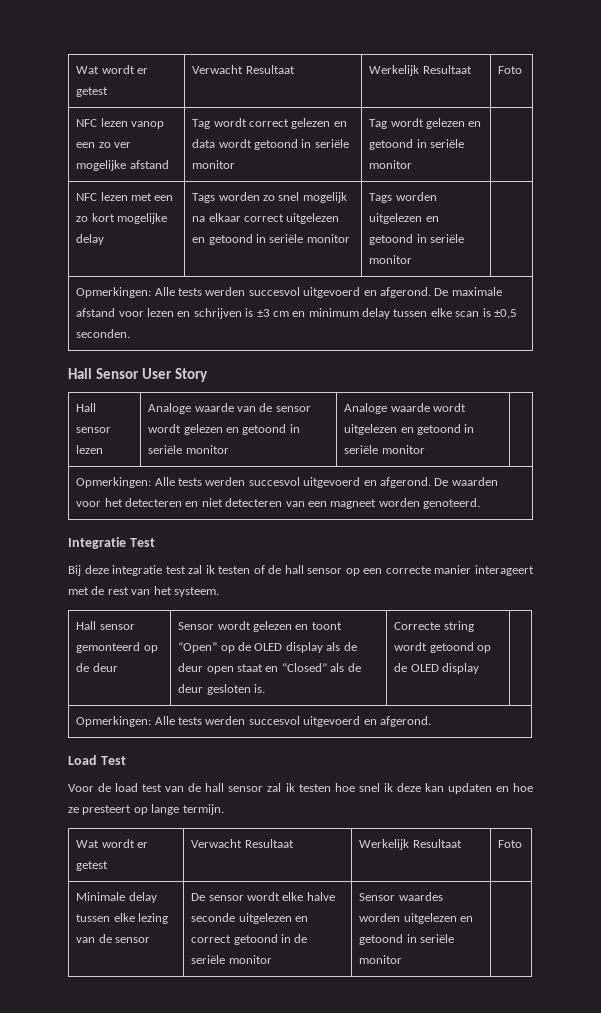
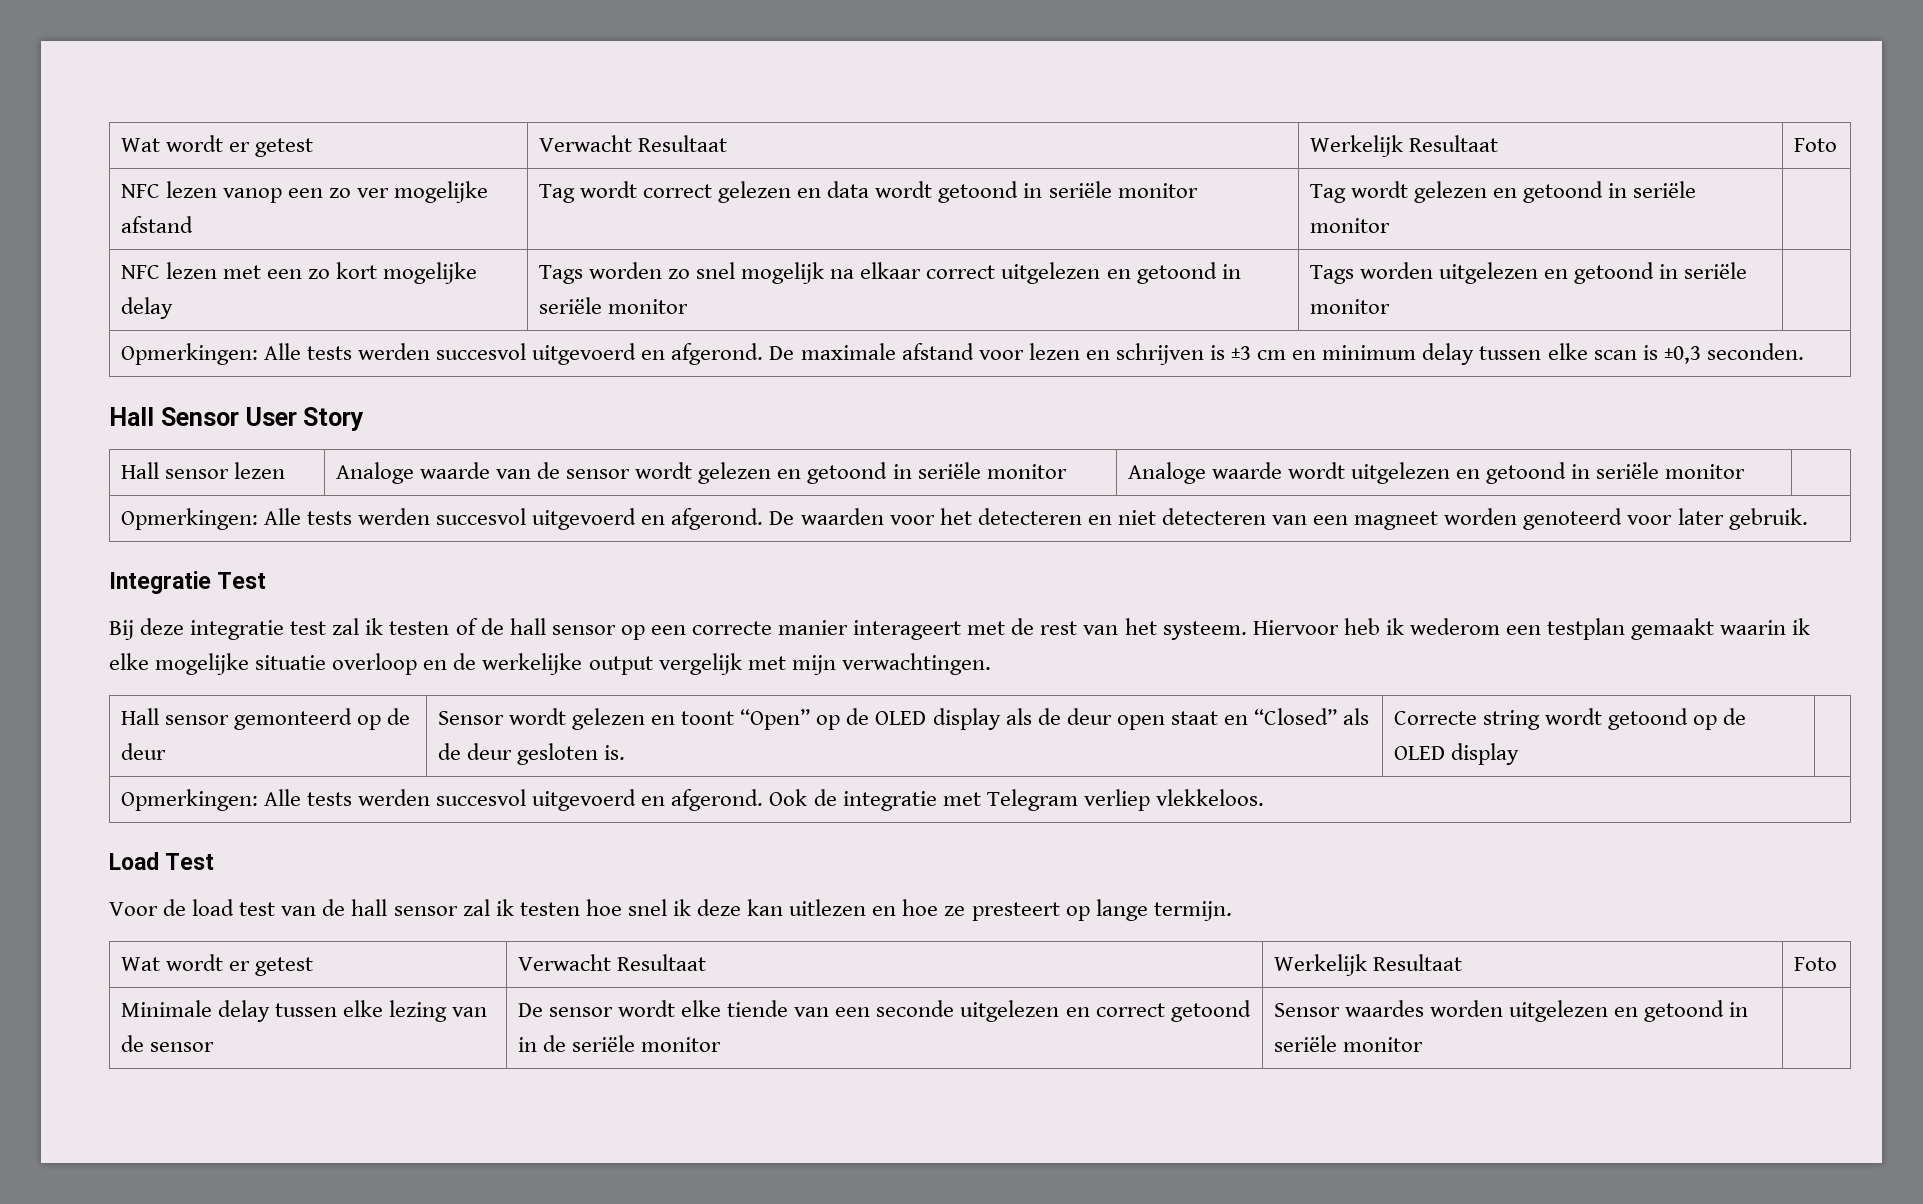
[493,309,517,319] ±0,5 -> [1663,346,1701,364] ±0,3
[423,498,481,509] genoteerd. -> [1523,508,1808,530] genoteerd voor later gebruik.
(219, 592) none -> [1252,618,1811,640] [109,653,991,675] Hiervoor heb ik wederom een testplan gemaakt waarin ik elke mogelijke situatie overloop en de werkelijke output vergelijk met mijn verwachtingen.
(431, 721) none -> [769,789,1264,811] Ook de integratie met Telegram verliep vlekkeloos.
[447,783,492,794] updaten -> [789,899,867,916] uitlezen
[306,892,335,901] halve -> [727,1000,871,1017] tiende van een

